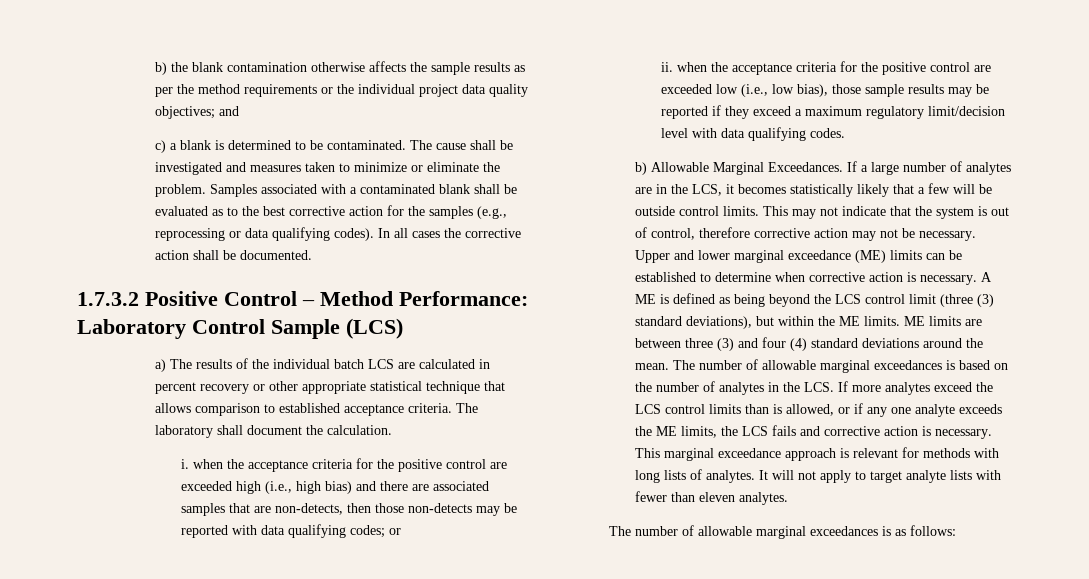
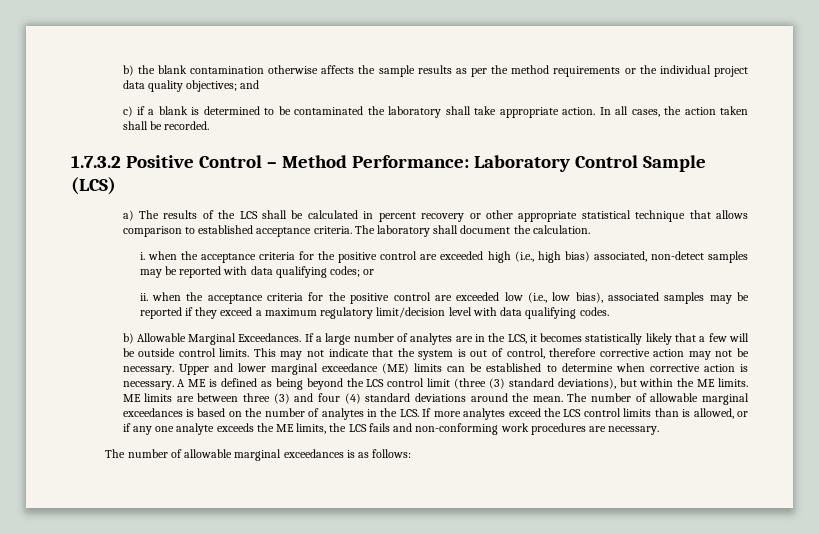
(167, 146) none -> [137,106,146,115] if
[327,140,514,150] [155,162,501,175] [155,184,518,197] [155,205,508,219] [155,227,522,241] [155,250,313,260] contaminated. The cause shall be investigated and measures taken to minimize or eliminate the problem. Samples associated with a contaminated blank shall be evaluated as to the best corrective action for the samples (e.g., reprocessing or data qualifying codes). In all cases the corrective action shall be documented. -> [294,106,748,118] [122,121,210,130] contaminated the laboratory shall take appropriate action. In all cases, the action taken shall be recorded.
[273,359,416,369] individual batch LCS are -> [239,210,304,219] LCS shall be
[356,481,490,491] [181,503,473,516] and there are associated samples that are non-detects, then those non-detects -> [593,251,748,263] associated, non-detect samples
[832,84,945,97] those sample results -> [607,292,705,304] associated samples
[824,426,993,439] [635,447,1000,461] [635,469,1002,483] [635,491,789,505] corrective action is necessary. This marginal exceedance approach is relevant for methods with long lists of analytes. It will not apply to target analyte lists with fewer than eleven analytes. -> [415,423,660,435] non-conforming work procedures are necessary.

